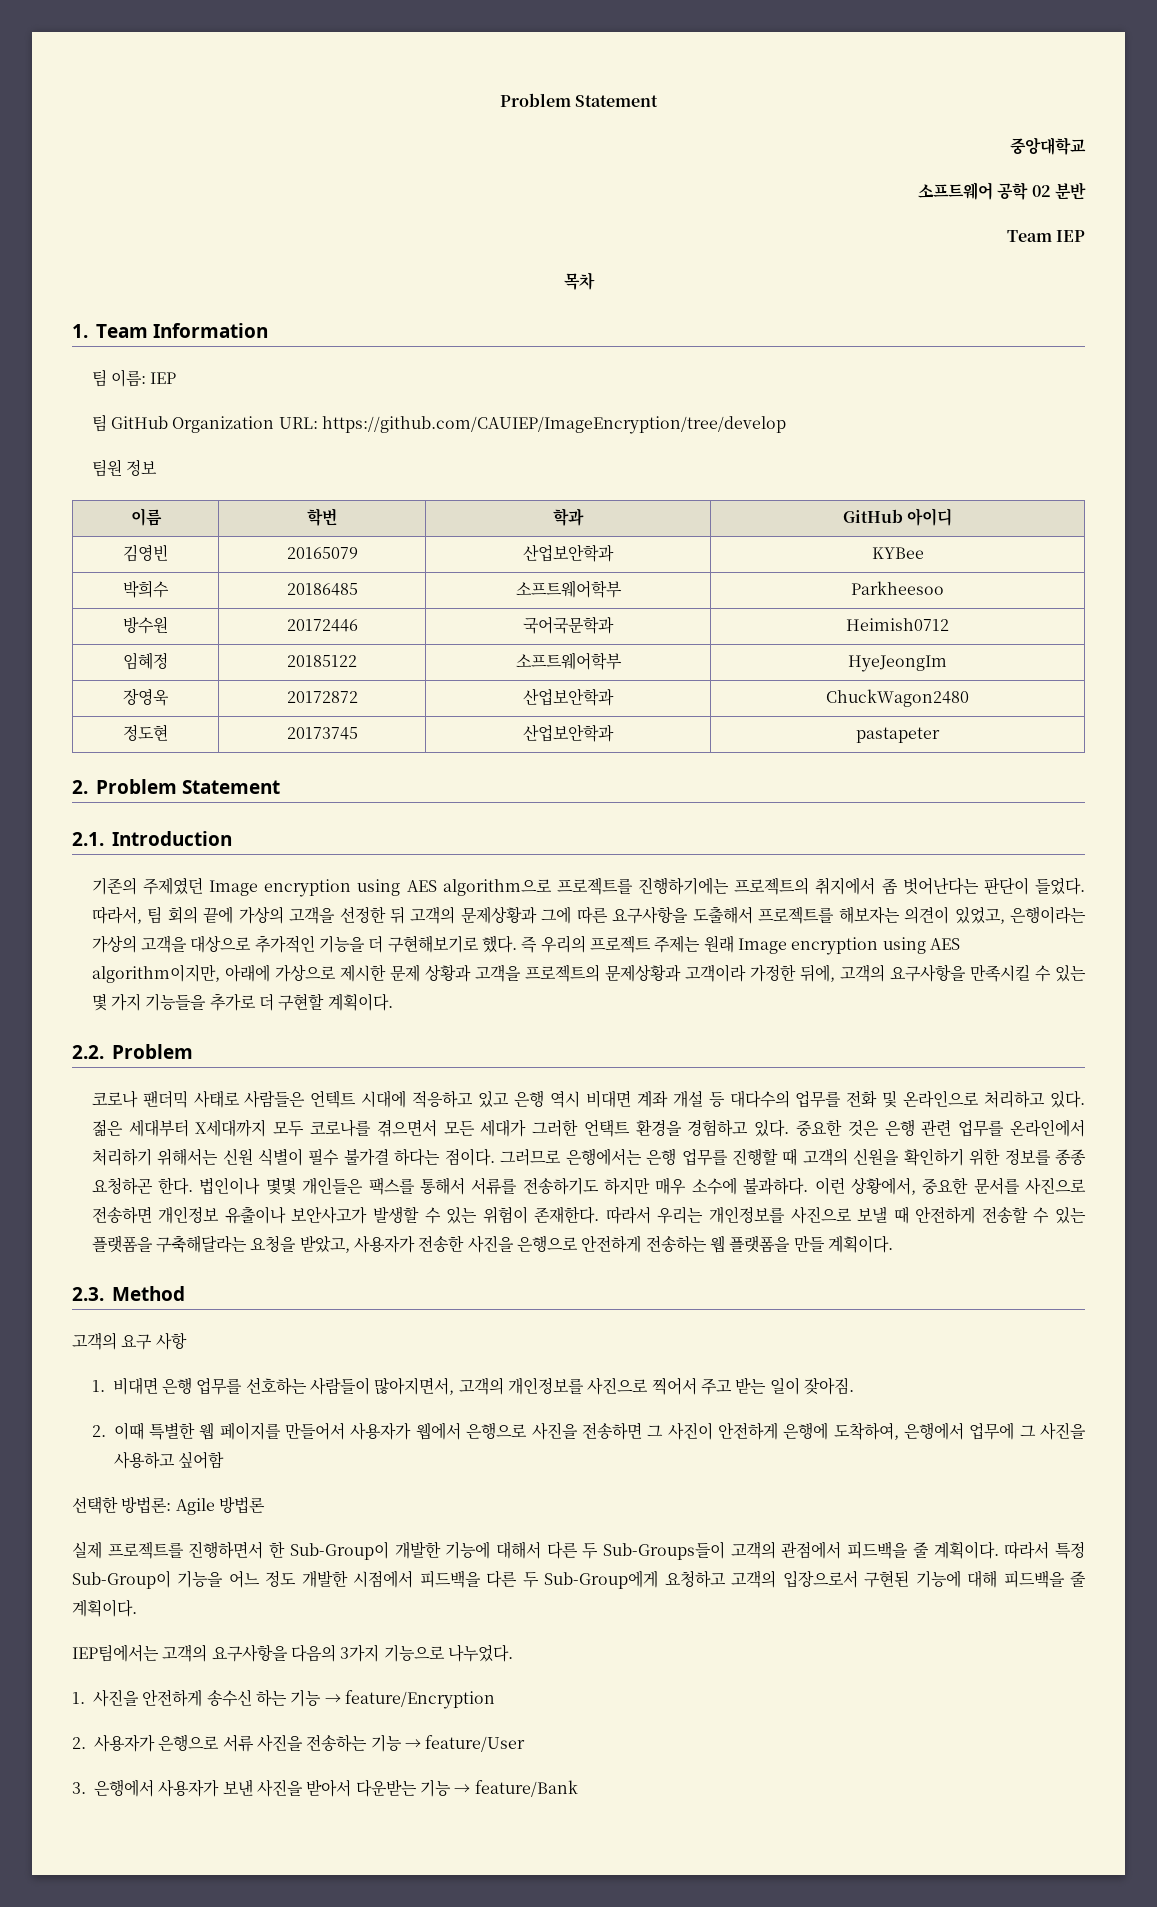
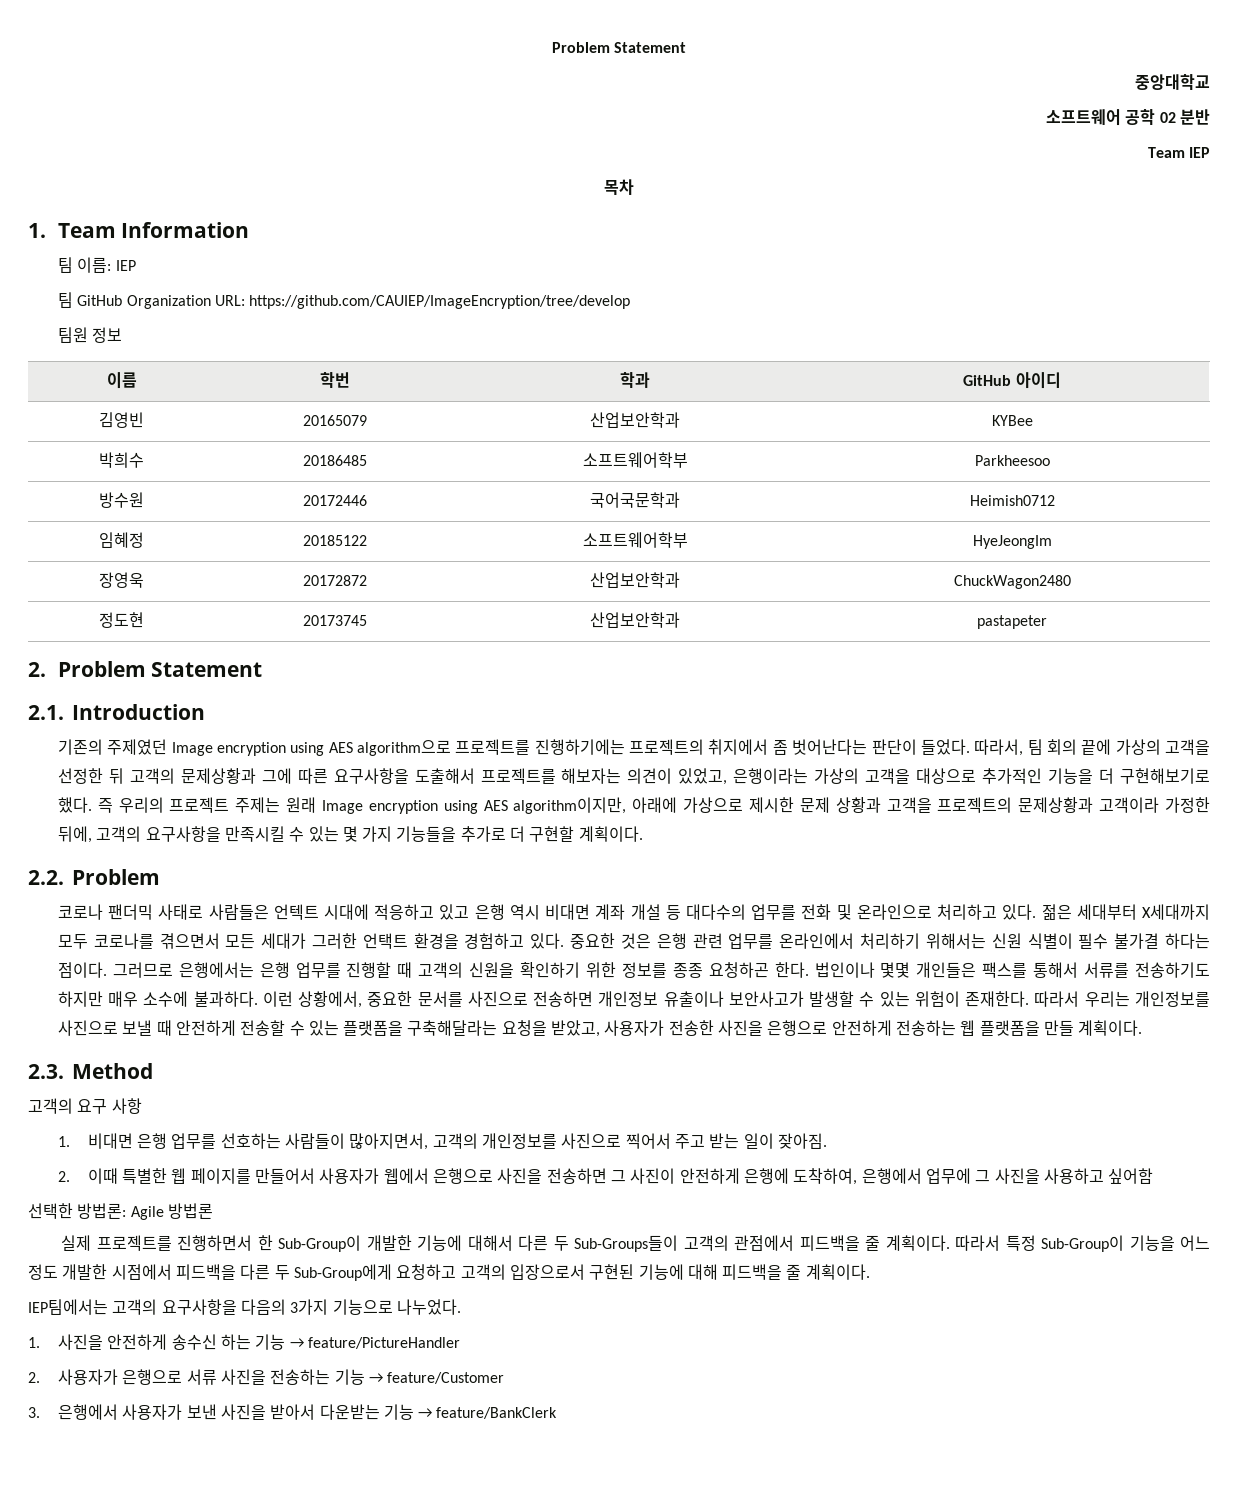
[344,1690,495,1709] feature/Encryption -> [307,1337,460,1349] feature/PictureHandler
[425,1735,526,1752] feature/User -> [387,1372,505,1384] feature/Customer
[474,1780,578,1797] feature/Bank -> [436,1407,558,1419] feature/BankClerk

